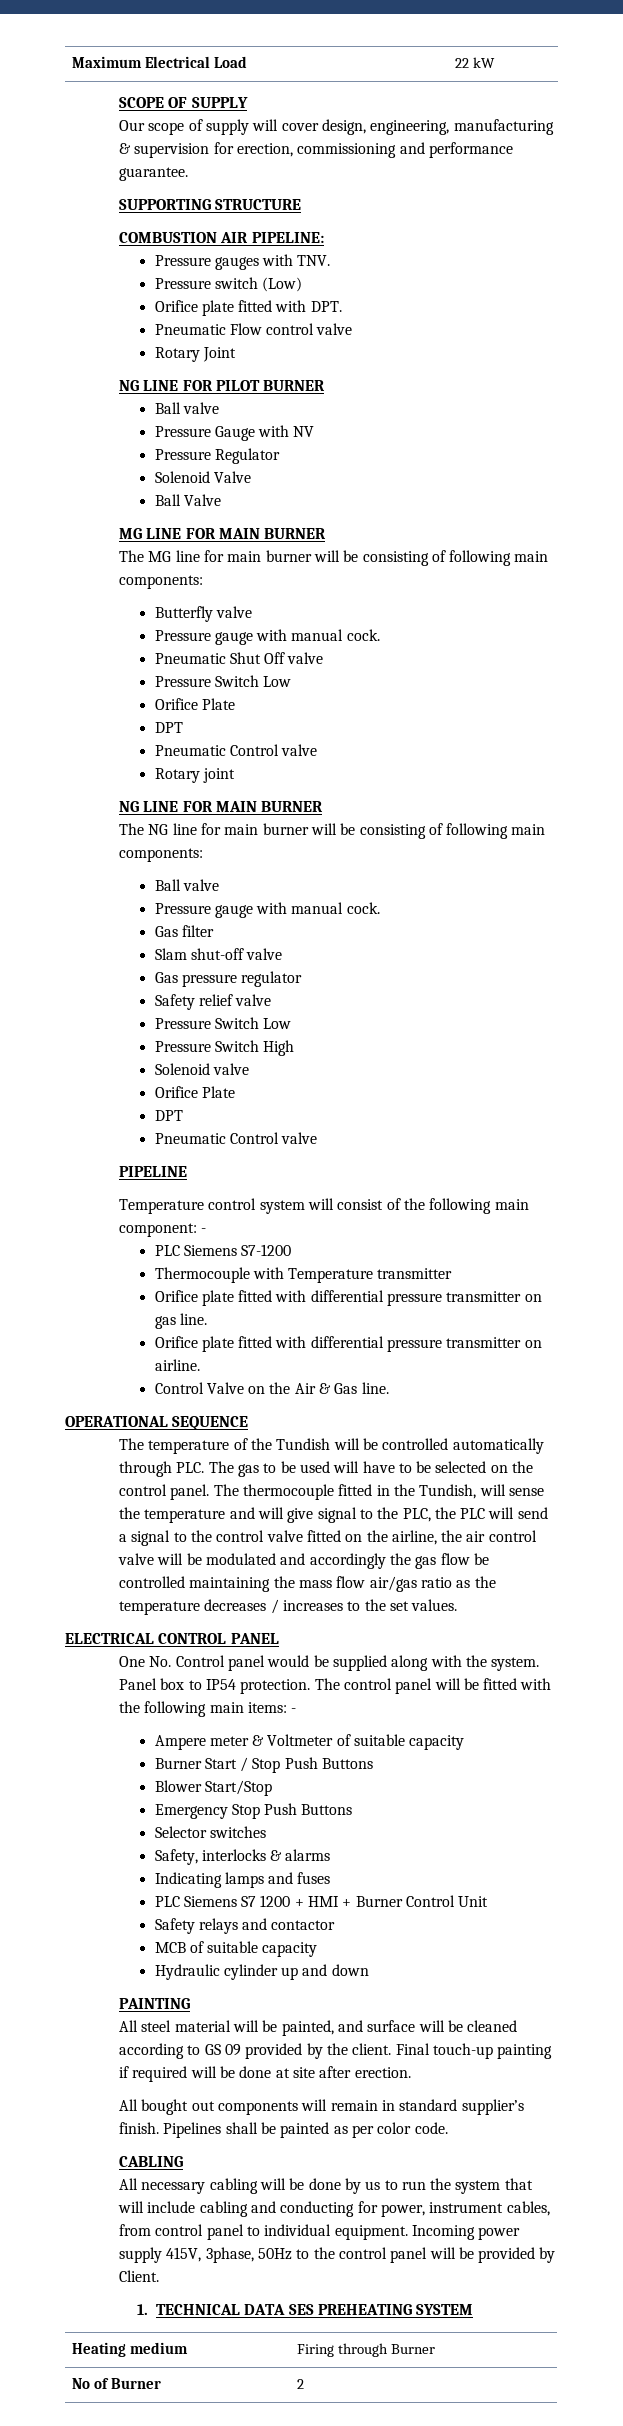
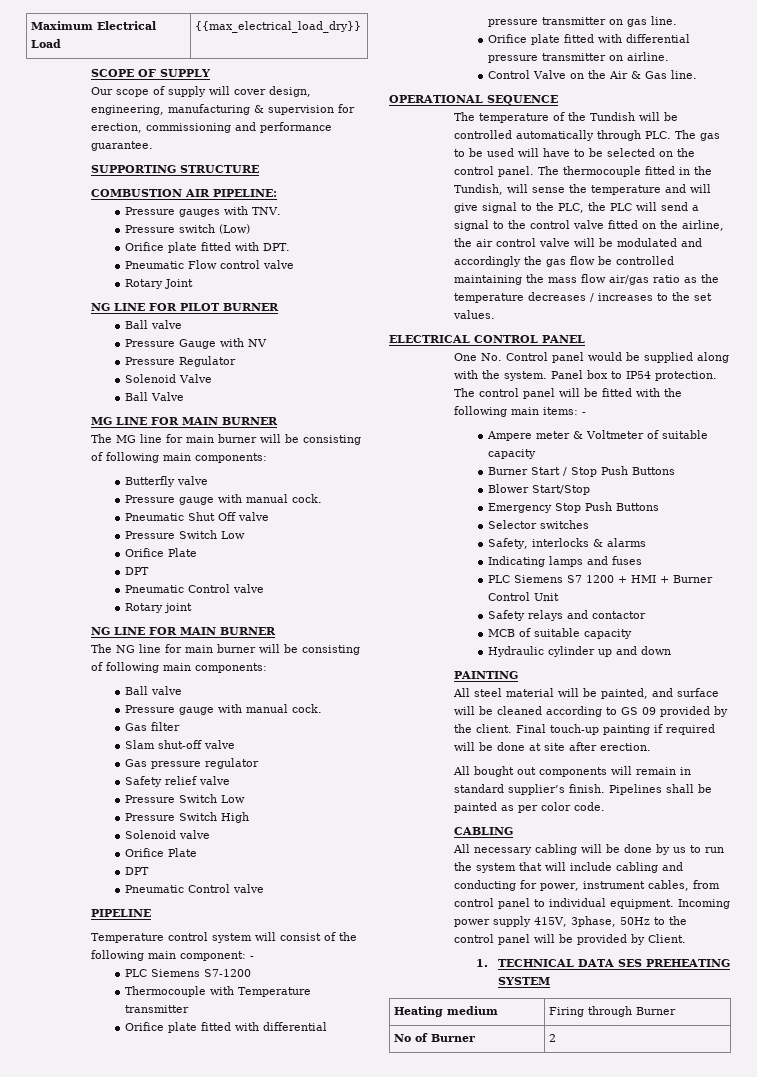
[454,57,495,68] 22 kW -> [195,21,362,33] {{max_electrical_load_dry}}

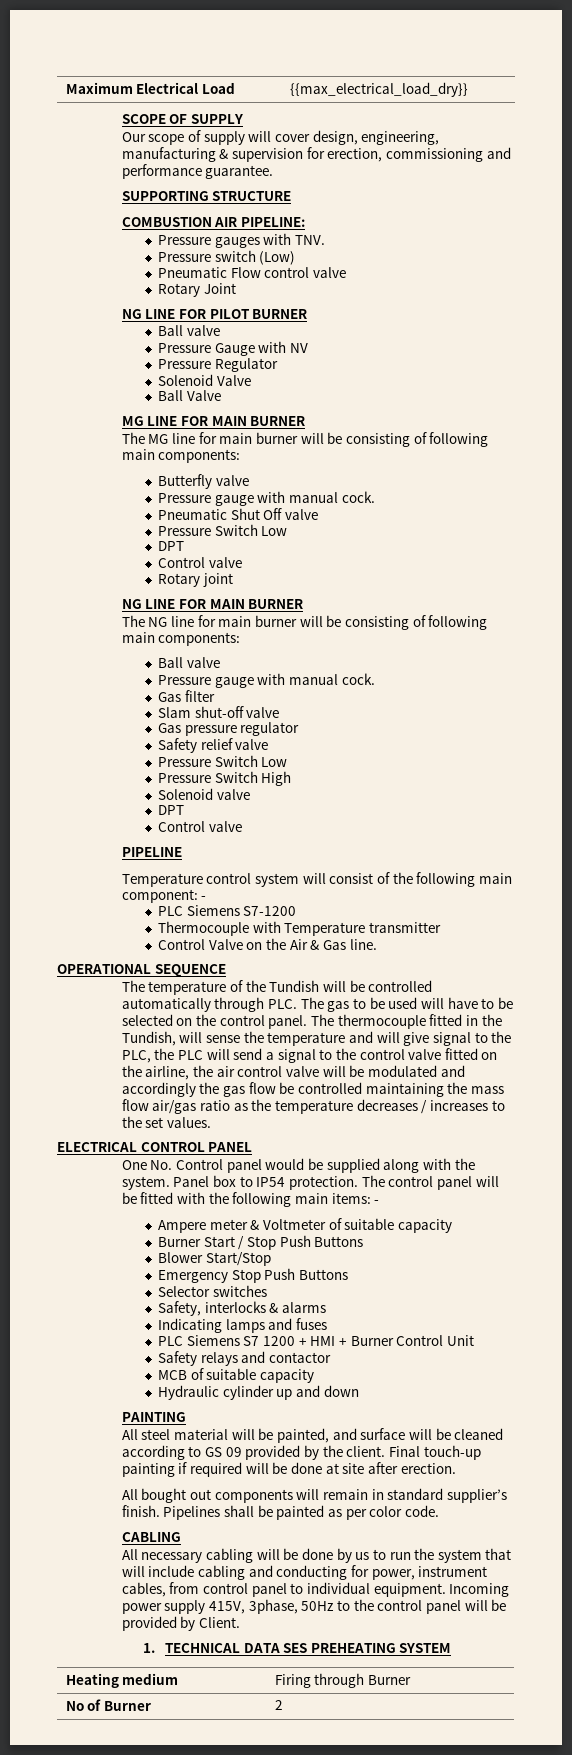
[125,242,291,253] // Orifice plate fitted with DPT. -> (296, 258) none
[125,548,198,557] [125,567,150,575] [125,585,185,593] // Orifice Plate // DPT // Pneumatic -> [158,541,185,551] // DPT //
[125,848,198,857] [125,867,150,875] [125,885,185,893] // Orifice Plate // DPT // Pneumatic -> [158,805,185,815] // DPT //
[125,1022,328,1033] [488,16,678,27] [488,34,691,45] [488,52,670,63] // Orifice plate fitted with differential pressure transmitter on gas line. // Orifice plate fitted with differential pressure transmitter on airline. -> (442, 927) none

